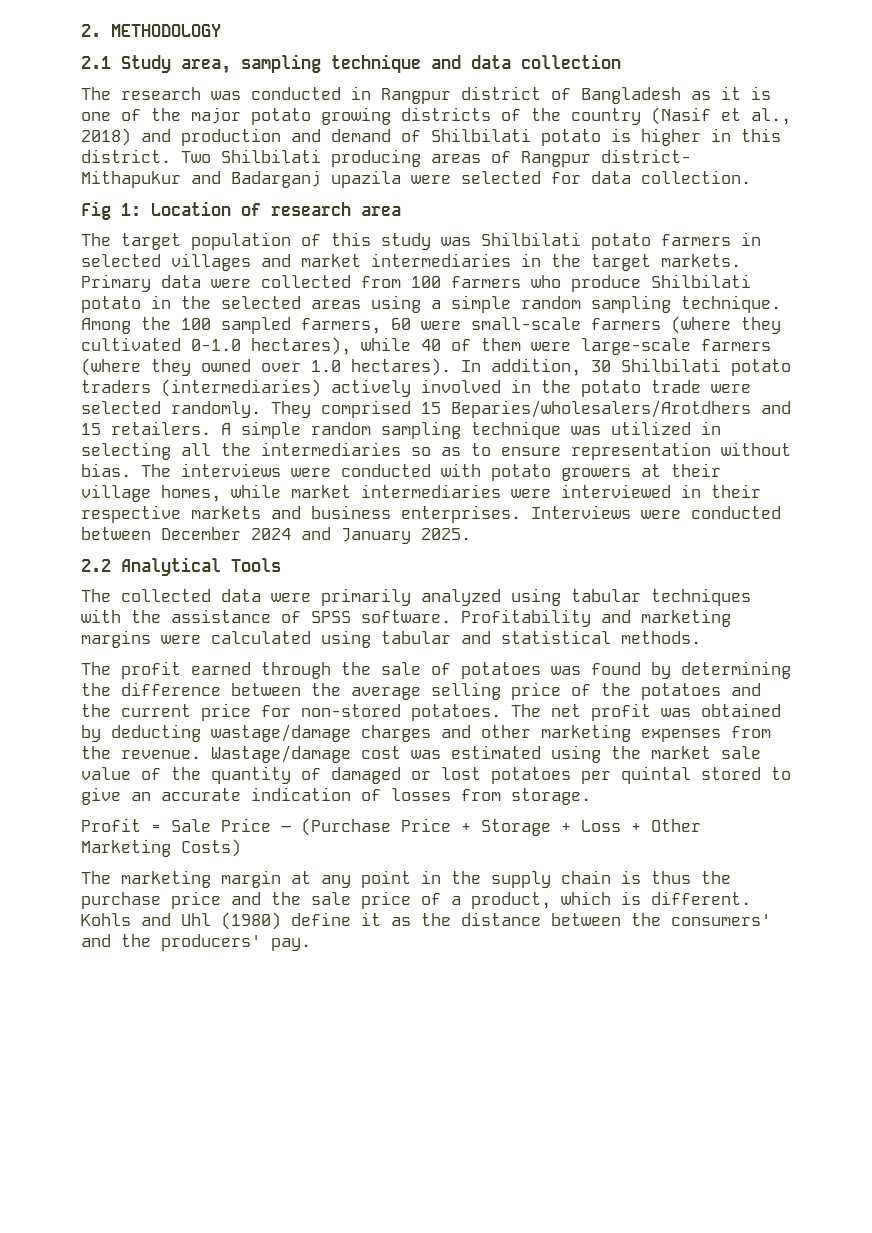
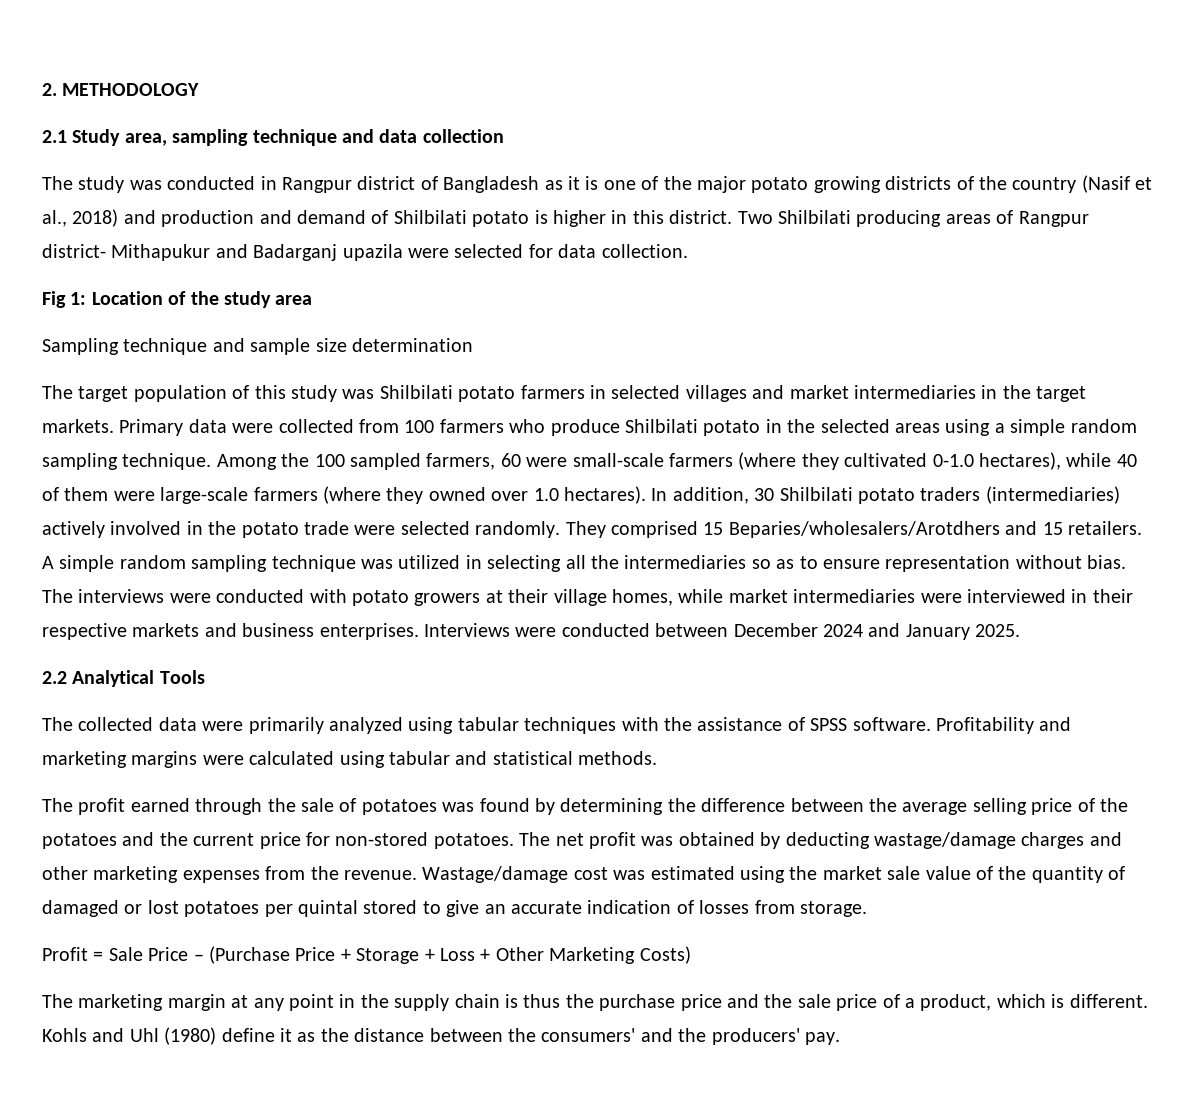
[121,87,201,100] research -> [78,176,125,193] study
[271,202,351,216] research -> [190,291,271,308] the study
(401, 211) none -> [42,338,473,355] // Sampling technique and sample size determination

